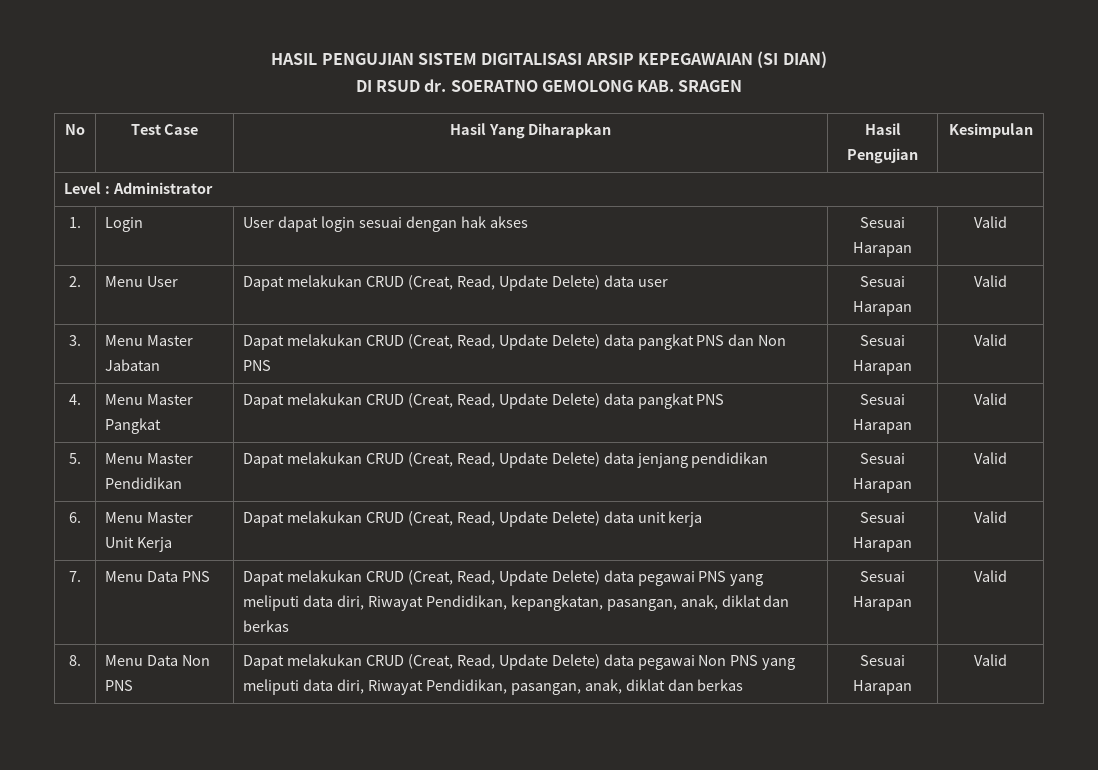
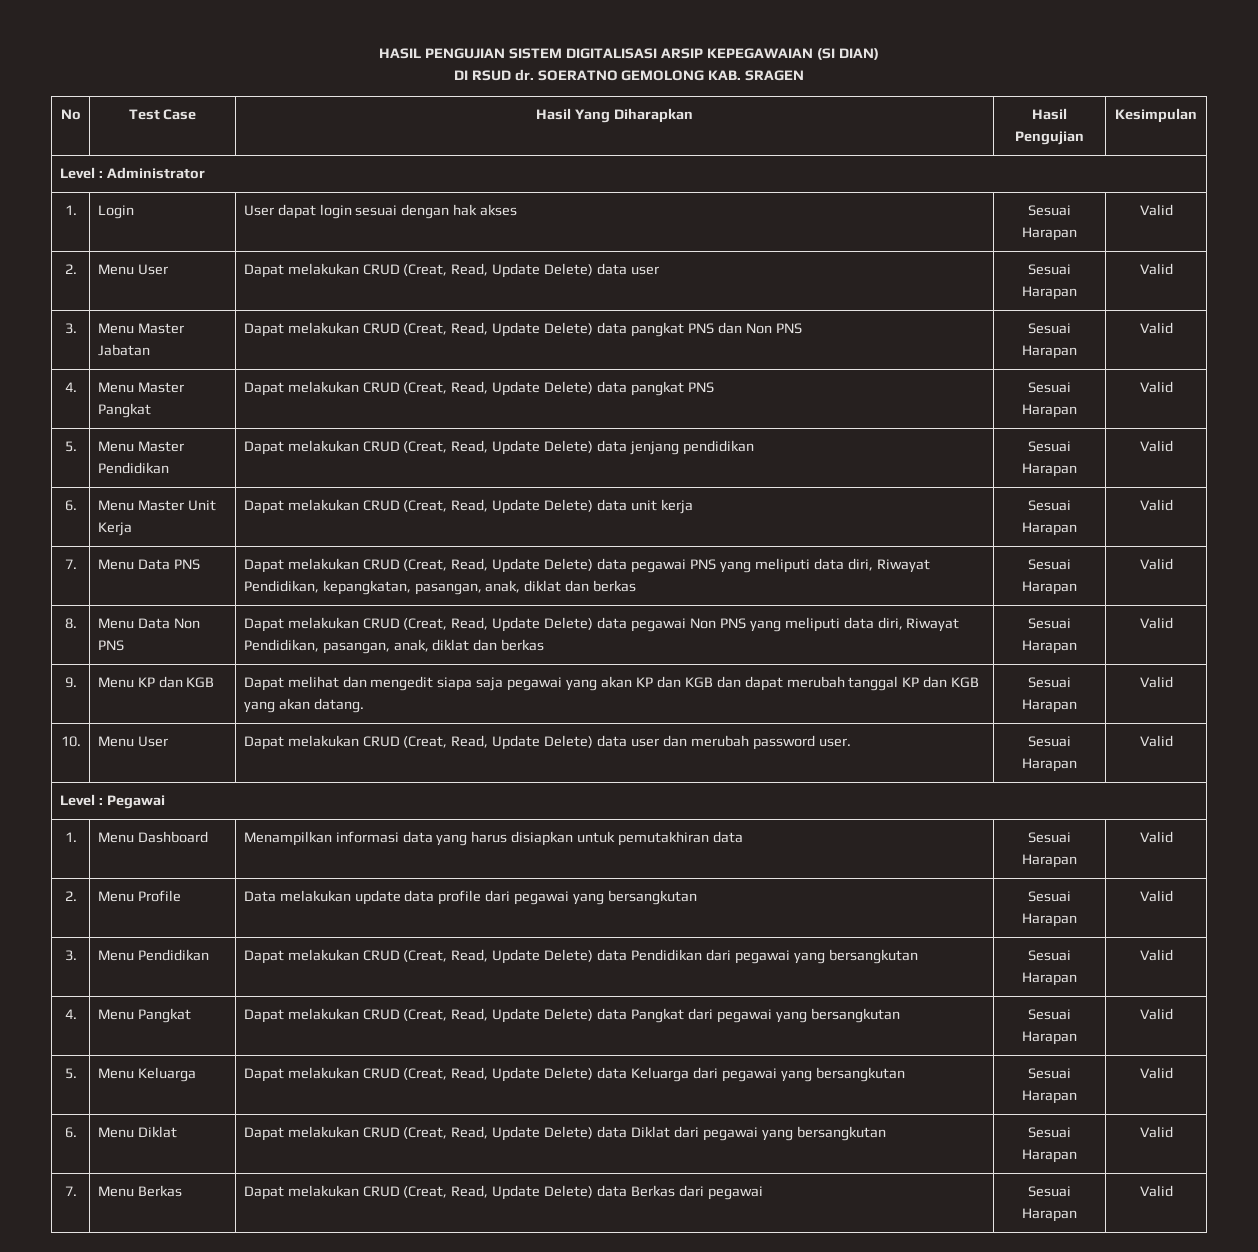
(1007, 660) none -> [64,677,77,688] [97,676,215,688] [243,676,980,691] [243,698,364,713] [1028,677,1071,688] [1022,699,1077,713] [1139,676,1173,688] [60,736,81,747] [97,736,168,747] [243,735,851,750] [1028,736,1071,747] [1022,758,1077,772] [1139,735,1173,747] [59,794,165,809] [64,832,77,842] [97,831,208,843] [243,831,744,846] [1028,832,1071,843] [1022,854,1077,868] [1139,831,1173,843] [64,891,77,901] [97,890,181,902] [243,890,698,905] [1028,891,1071,902] [1022,913,1077,927] [1139,890,1173,902] [64,950,77,961] [97,949,209,961] [243,949,918,964] [1028,950,1071,961] [1022,972,1077,986] [1139,949,1173,961] [64,1009,77,1019] [97,1008,191,1023] [243,1008,900,1023] [1028,1009,1071,1020] [1022,1031,1077,1045] [1139,1008,1173,1020] [64,1068,77,1079] [97,1067,196,1082] [243,1067,905,1082] [1028,1068,1071,1079] [1022,1090,1077,1104] [1139,1067,1173,1079] [64,1127,77,1138] [97,1126,177,1138] [243,1126,886,1141] [1028,1127,1071,1138] [1022,1149,1077,1163] [1139,1126,1173,1138] [64,1186,77,1196] [97,1185,182,1197] [243,1185,763,1200] [1028,1186,1071,1197] [1022,1208,1077,1222] [1139,1185,1173,1197] // 9. | Menu KP dan KGB | Dapat melihat dan mengedit siapa saja pegawai yang akan KP dan KGB dan dapat merubah tanggal KP dan KGB yang akan datang. | Sesuai Harapan | Valid // 10. | Menu User | Dapat melakukan CRUD (Creat, Read, Update Delete) data user dan merubah password user. | Sesuai Harapan | Valid // Level : Pegawai // 1. | Menu Dashboard | Menampilkan informasi data yang harus disiapkan untuk pemutakhiran data | Sesuai Harapan | Valid // 2. | Menu Profile | Data melakukan update data profile dari pegawai yang bersangkutan | Sesuai Harapan | Valid // 3. | Menu Pendidikan | Dapat melakukan CRUD (Creat, Read, Update Delete) data Pendidikan dari pegawai yang bersangkutan | Sesuai Harapan | Valid // 4. | Menu Pangkat | Dapat melakukan CRUD (Creat, Read, Update Delete) data Pangkat dari pegawai yang bersangkutan | Sesuai Harapan | Valid // 5. | Menu Keluarga | Dapat melakukan CRUD (Creat, Read, Update Delete) data Keluarga dari pegawai yang bersangkutan | Sesuai Harapan | Valid // 6. | Menu Diklat | Dapat melakukan CRUD (Creat, Read, Update Delete) data Diklat dari pegawai yang bersangkutan | Sesuai Harapan | Valid // 7. | Menu Berkas | Dapat melakukan CRUD (Creat, Read, Update Delete) data Berkas dari pegawai | Sesuai Harapan | Valid

